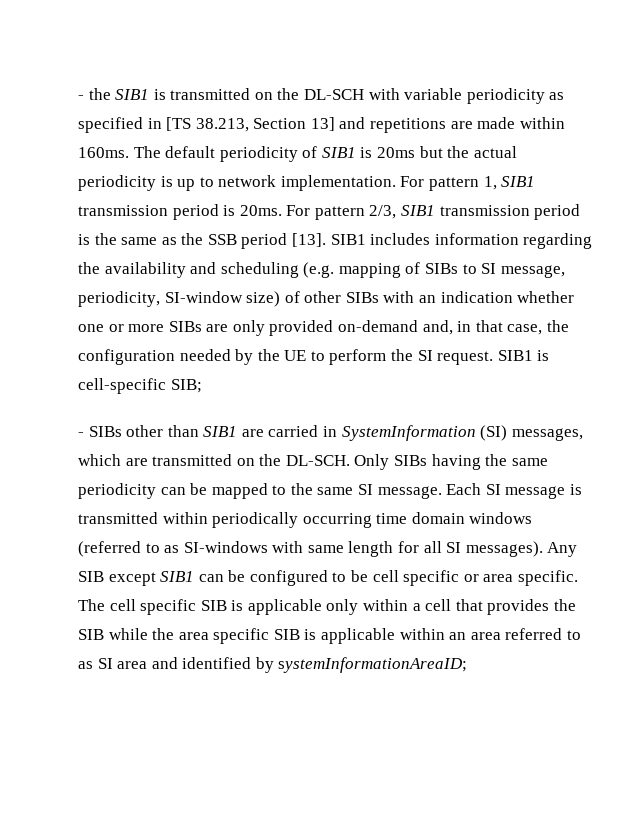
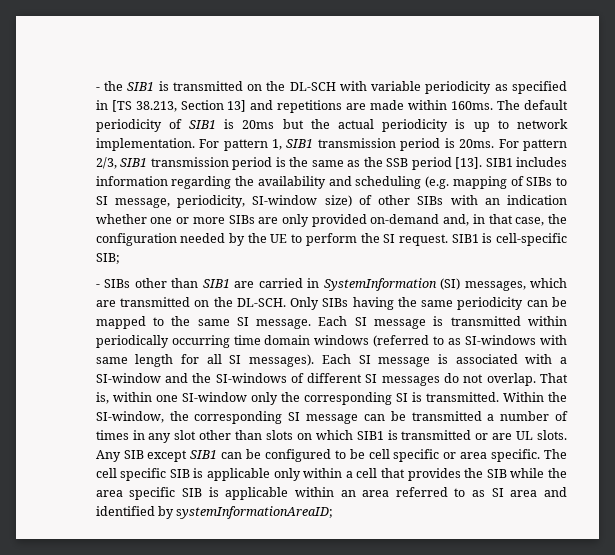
(543, 549) none -> [321,354,568,367] [95,373,569,386] [95,392,567,405] [95,411,569,424] [95,430,567,443] Each SI message is associated with a SI-window and the SI-windows of different SI messages do not overlap. That is, within one SI-window only the corresponding SI is transmitted. Within the SI-window, the corresponding SI message can be transmitted a number of times in any slot other than slots on which SIB1 is transmitted or are UL slots.

